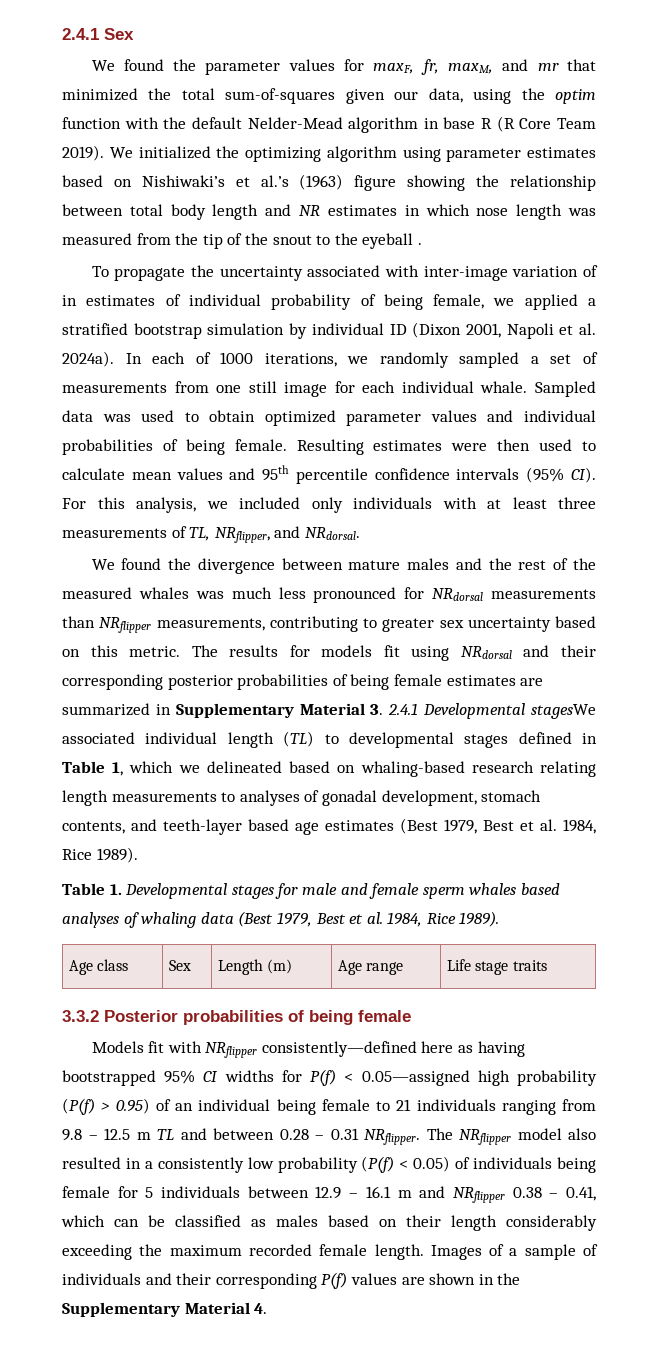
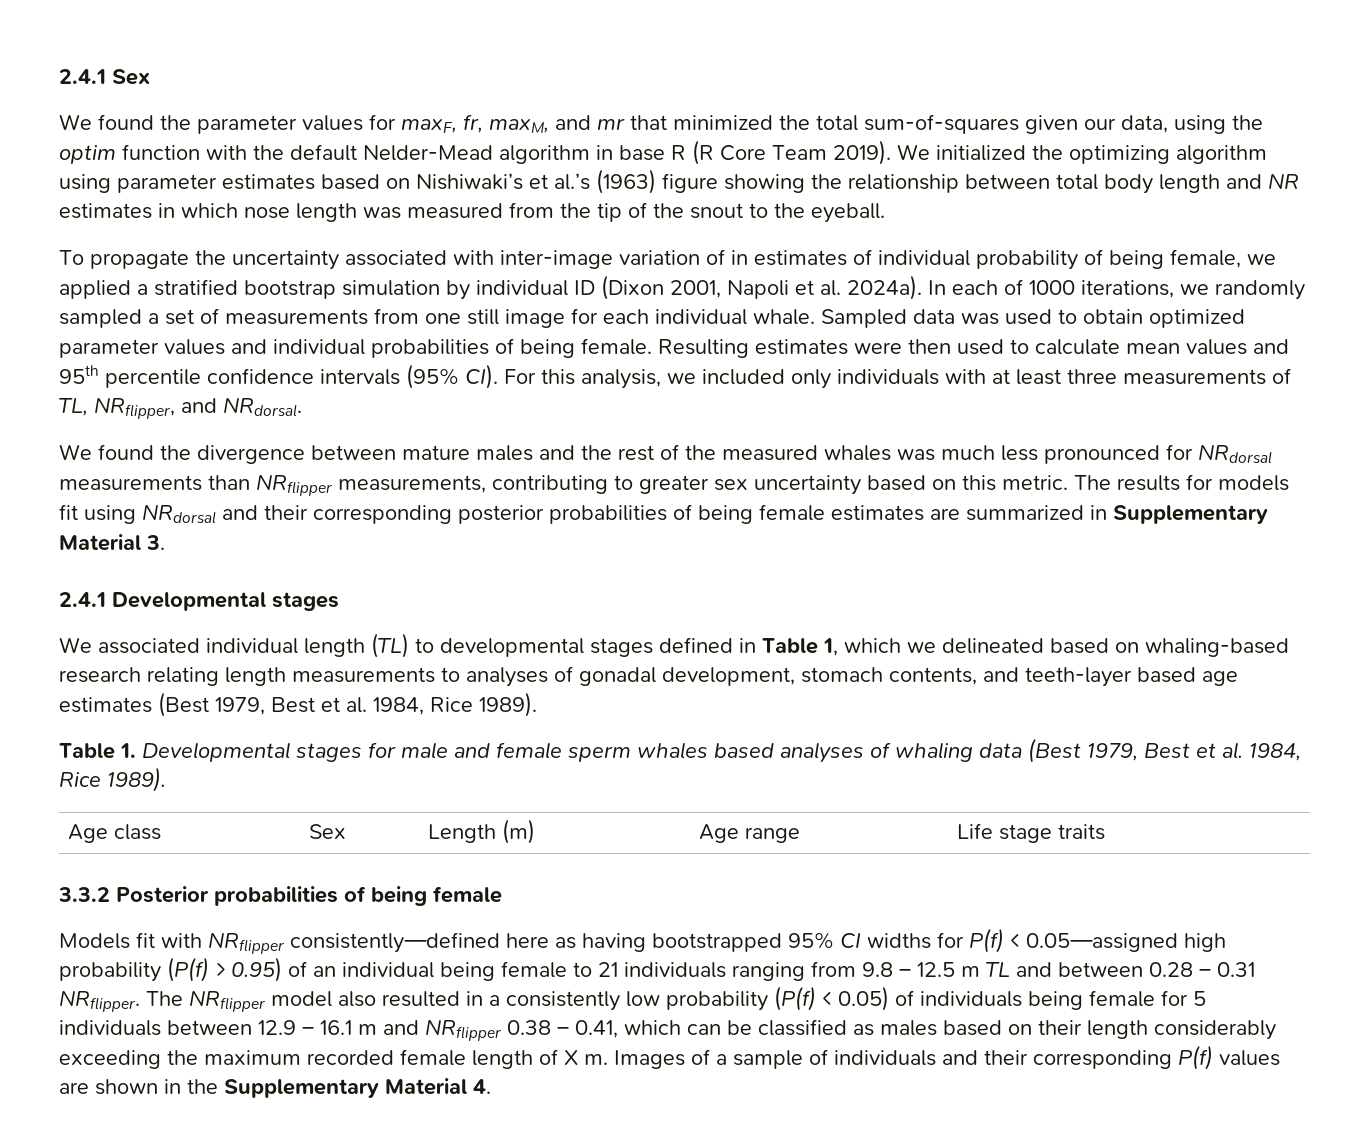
[362,233,422,249] eyeball . -> [811,203,885,223] eyeball.
(384, 709) none -> (165, 542) //
[530,704,596,719] stagesWe -> [272,592,339,611] [59,637,92,653] stages // We
[374,1244,424,1260] length. -> [472,1049,608,1069] length of X m.

